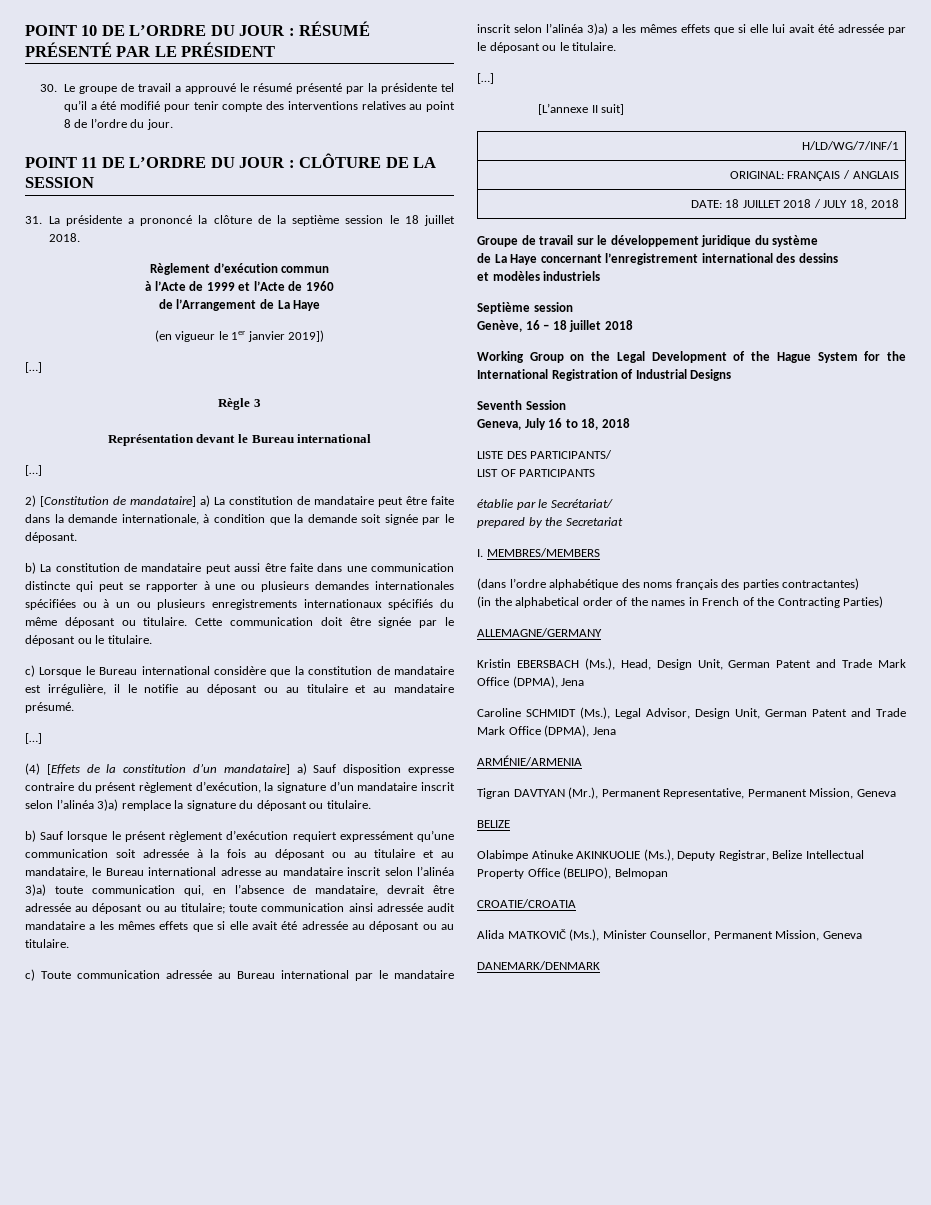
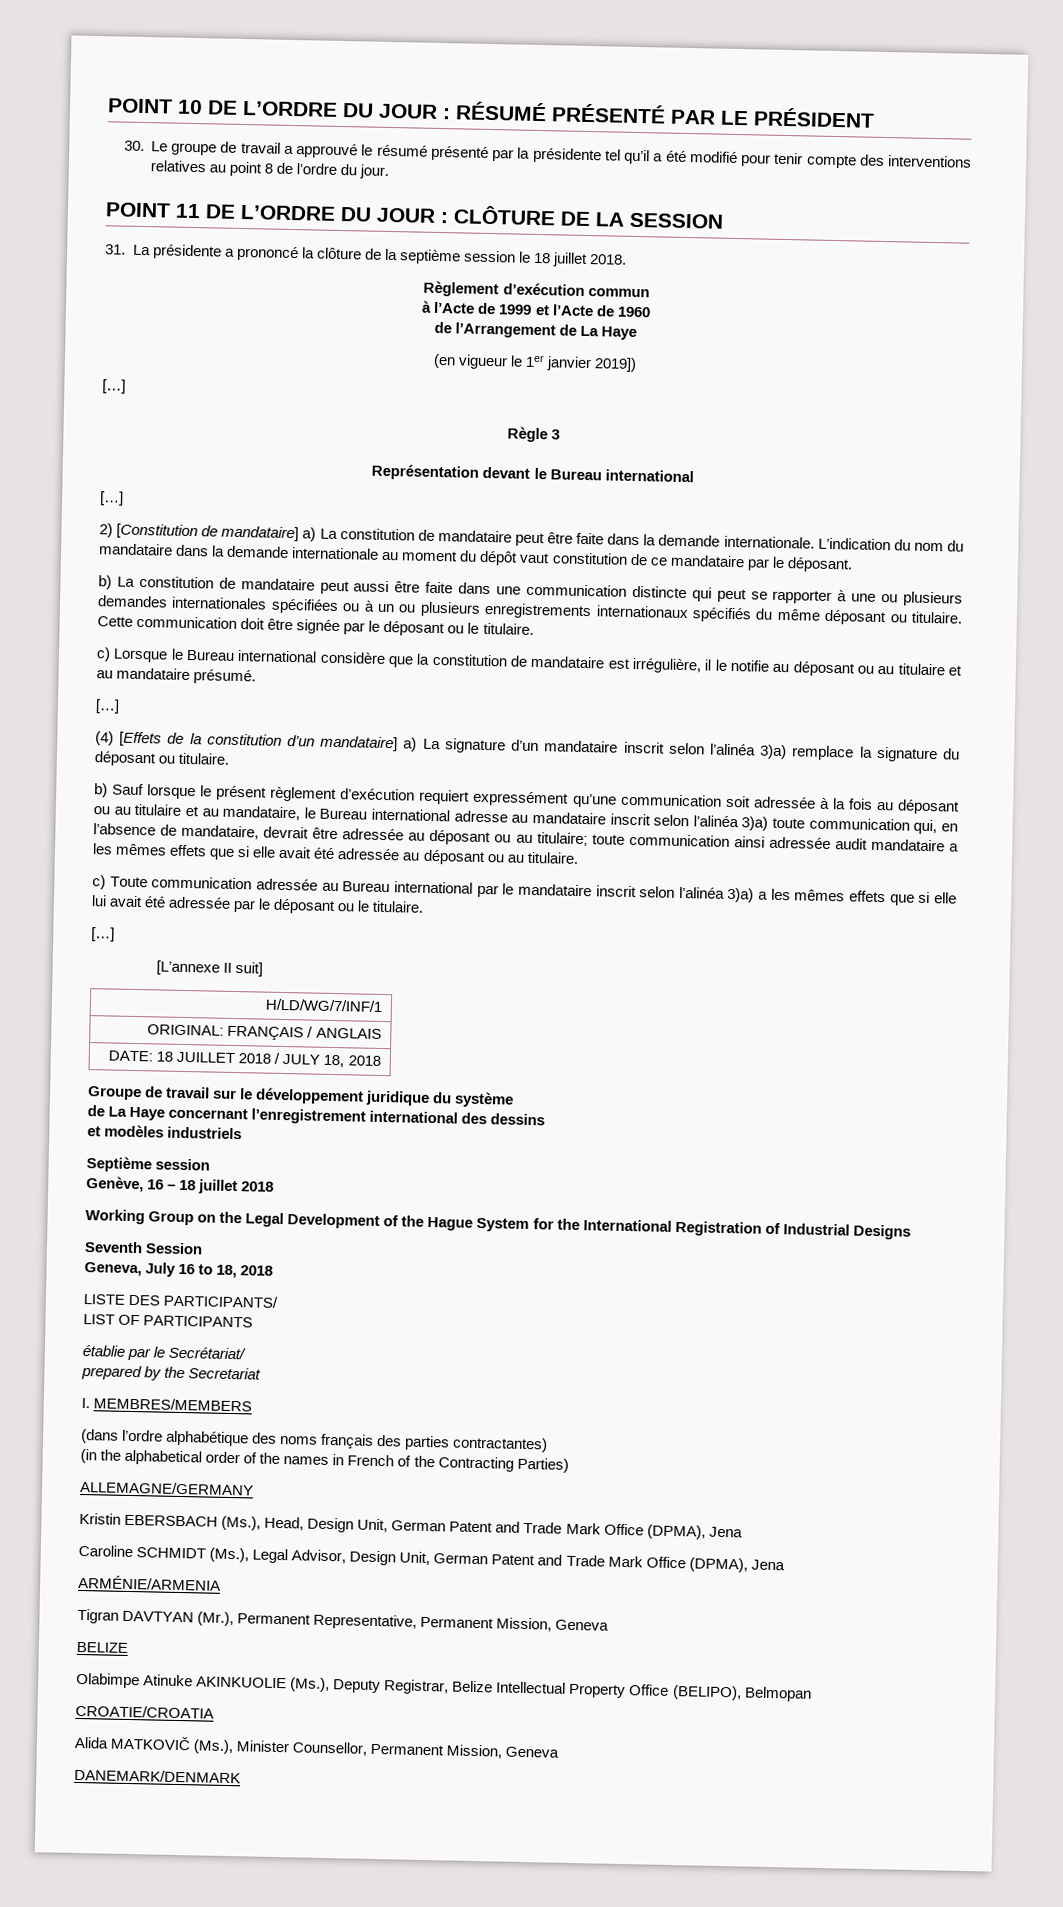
[121,514,418,525] internationale, à condition que la demande soit signée -> [723,535,965,552] [98,543,745,568] internationale. L’indication du nom du mandataire dans la demande internationale au moment du dépôt vaut constitution de ce mandataire
[313,764,455,775] [25,781,274,793] Sauf disposition expresse contraire du présent règlement d’exécution, la -> [422,738,441,750] La

